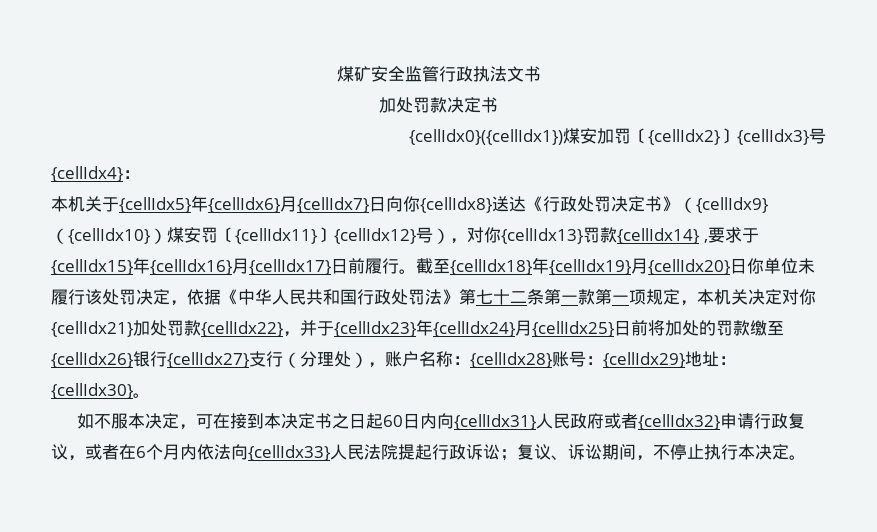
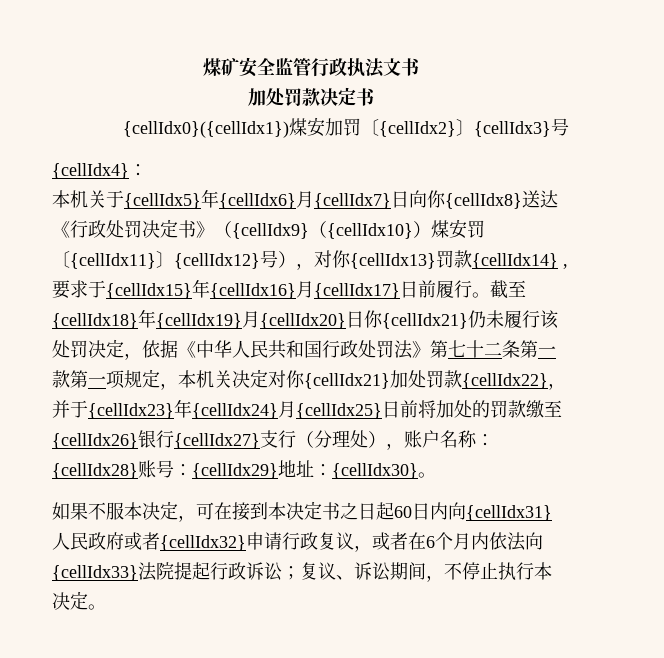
[764,258,798,274] 单位 -> [382,310,486,329] {cellIdx21}仍
(94, 421) none -> [70,502,88,520] 果
[330,444,364,460] 人民 -> (138, 573) none

